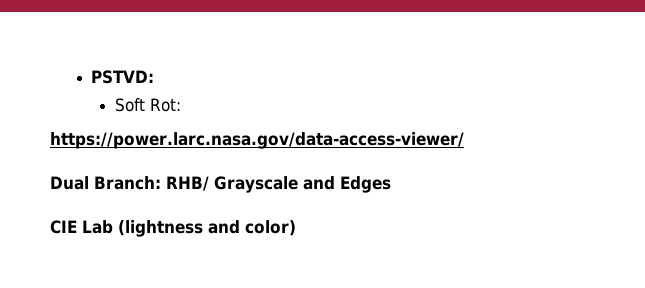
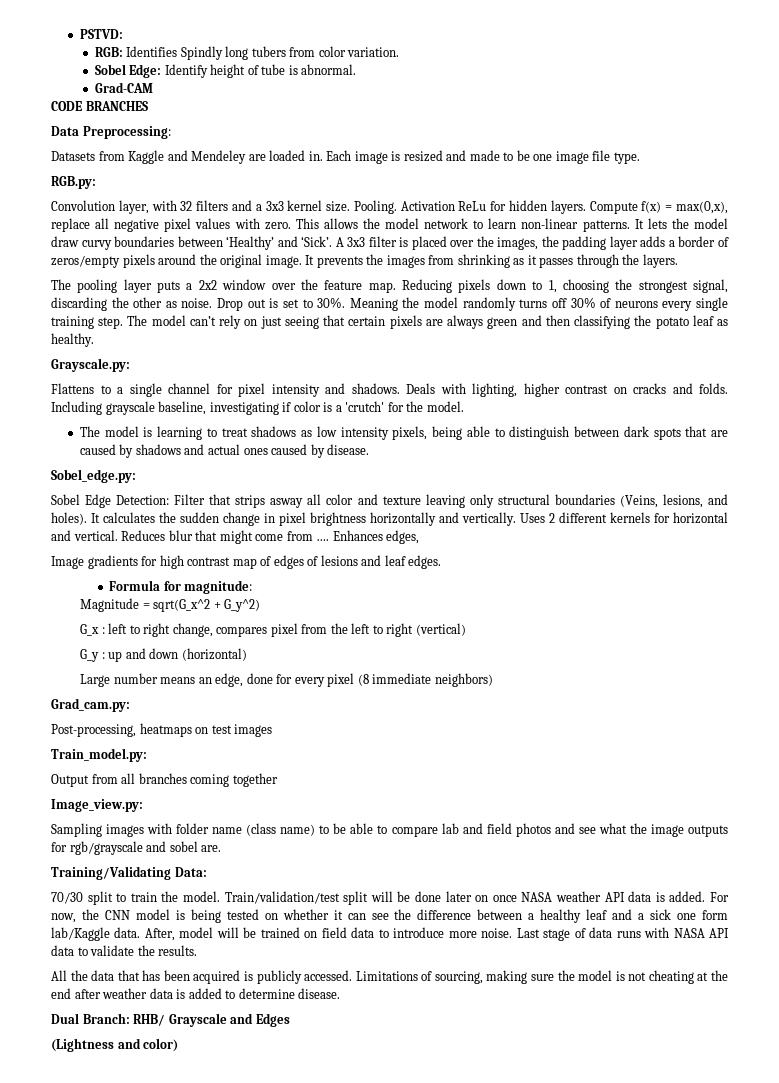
[114,98,181,112] [50,132,464,149] Soft Rot: // https://power.larc.nasa.gov/data-access-viewer/ -> [94,46,400,60] [94,64,357,78] [94,82,153,93] [51,101,148,111] [51,126,171,139] [51,150,640,164] [51,176,96,189] [51,200,728,214] [51,218,728,232] [51,236,729,250] [51,254,678,268] [51,279,728,293] [51,297,728,311] [51,315,728,329] [51,333,94,347] [51,358,130,372] [51,383,728,397] [51,401,464,415] [79,426,729,440] [79,444,370,458] [51,469,136,483] [51,494,728,508] [51,512,728,526] [51,530,420,544] [51,555,442,569] [109,580,253,594] [80,598,261,612] [80,623,466,637] [80,648,247,662] [80,673,493,687] [51,698,130,712] [51,723,273,737] [51,748,147,762] [51,773,278,787] [51,799,143,812] [51,823,728,837] [51,841,222,855] [51,866,207,880] [51,891,730,905] [51,909,728,923] [51,927,730,941] [51,945,198,956] [51,970,728,984] [51,988,341,999] RGB: Identifies Spindly long tubers from color variation. // Sobel Edge: Identify height of tube is abnormal. // Grad-CAM // CODE BRANCHES // Data Preprocessing: // Datasets from Kaggle and Mendeley are loaded in. Each image is resized and made to be one image file type. // RGB.py: // Convolution layer, with 32 filters and a 3x3 kernel size. Pooling. Activation ReLu for hidden layers. Compute f(x) = max(0,x), replace all negative pixel values with zero. This allows the model network to learn non-linear patterns. It lets the model draw curvy boundaries between ‘Healthy’ and ‘Sick’. A 3x3 filter is placed over the images, the padding layer adds a border of zeros/empty pixels around the original image. It prevents the images from shrinking as it passes through the layers. // The pooling layer puts a 2x2 window over the feature map. Reducing pixels down to 1, choosing the strongest signal, discarding the other as noise. Drop out is set to 30%. Meaning the model randomly turns off 30% of neurons every single training step. The model can’t rely on just seeing that certain pixels are always green and then classifying the potato leaf as healthy. // Grayscale.py: // Flattens to a single channel for pixel intensity and shadows. Deals with lighting, higher contrast on cracks and folds. Including grayscale baseline, investigating if color is a 'crutch' for the model. // The model is learning to treat shadows as low intensity pixels, being able to distinguish between dark spots that are caused by shadows and actual ones caused by disease. // Sobel_edge.py: // Sobel Edge Detection: Filter that strips asway all color and texture leaving only structural boundaries (Veins, lesions, and holes). It calculates the sudden change in pixel brightness horizontally and vertically. Uses 2 different kernels for horizontal and vertical. Reduces blur that might come from …. Enhances edges, // Image gradients for high contrast map of edges of lesions and leaf edges. // Formula for magnitude: // Magnitude = sqrt(G_x^2 + G_y^2) // G_x : left to right change, compares pixel from the left to right (vertical) // G_y : up and down (horizontal) // Large number means an edge, done for every pixel (8 immediate neighbors) // Grad_cam.py: // Post-processing, heatmaps on test images // Train_model.py: // Output from all branches coming together // Image_view.py: // Sampling images with folder name (class name) to be able to compare lab and field photos and see what the image outputs for rgb/grayscale and sobel are. // Training/Validating Data: // 70/30 split to train the model. Train/validation/test split will be done later on once NASA weather API data is added. For now, the CNN model is being tested on whether it can see the difference between a healthy leaf and a sick one form lab/Kaggle data. After, model will be trained on field data to introduce more noise. Last stage of data runs with NASA API data to validate the results. // All the data that has been acquired is publicly accessed. Limitations of sourcing, making sure the model is not cheating at the end after weather data is added to determine disease.
[50,220,203,237] CIE Lab (lightness -> [51,1038,114,1052] (Lightness

